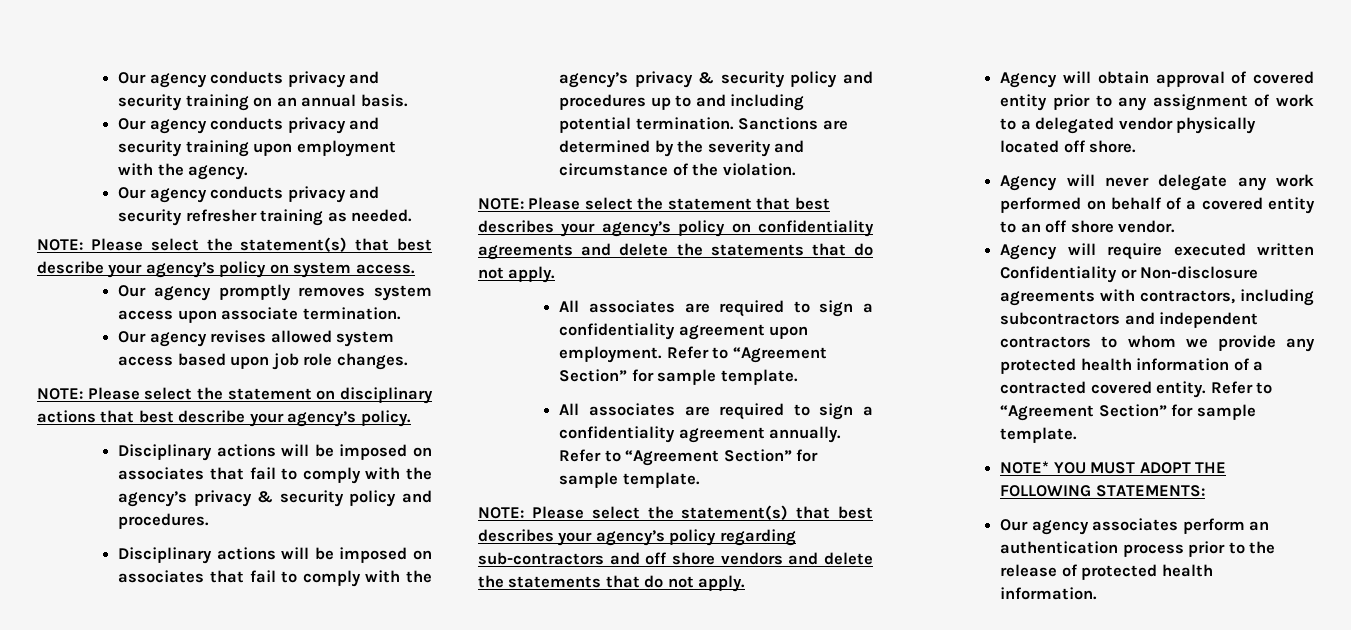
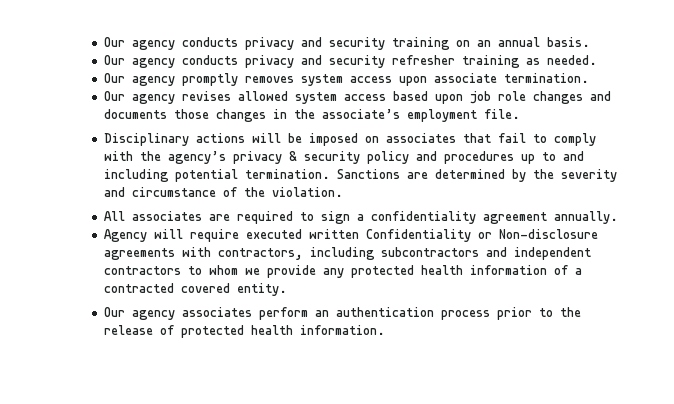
[118,117,380,134] [118,140,396,157] [118,163,249,180] // Our agency conducts privacy and security training upon employment with the agency. -> (591, 42) none
[37,237,432,252] [37,261,415,278] // NOTE: Please select the statement(s) that best describe your agency’s policy on system access. -> (598, 60) none
[336,353,408,370] [37,387,433,404] [37,410,411,427] [118,444,432,461] [118,467,433,484] [118,490,432,507] [118,513,210,529] changes. // NOTE: Please select the statement on disciplinary actions that best describe your agency’s policy. // Disciplinary actions will be imposed on associates that fail to comply with the agency’s privacy & security policy and procedures. -> [533,91,612,104] [104,109,521,122] changes and documents those changes in the associate’s employment file.
[478,197,830,210] [478,220,874,237] [478,243,873,260] [478,266,556,283] [559,300,873,317] [559,323,809,340] [559,346,827,363] [559,369,798,385] // NOTE: Please select the statement that best describes your agency’s policy on confidentiality agreements and delete the statements that do not apply. // All associates are required to sign a confidentiality agreement upon employment. Refer to “Agreement Section” for sample template. -> (344, 192) none
[559,449,819,466] [559,472,700,488] [478,505,873,520] [478,529,796,546] [478,552,873,565] [478,575,746,592] [1000,71,1314,88] [1000,94,1314,111] [1000,117,1257,134] [1000,140,1137,153] [1000,174,1314,191] [1000,197,1315,214] [1000,220,1176,233] Refer to “Agreement Section” for sample template. // NOTE: Please select the statement(s) that best describes your agency’s policy regarding sub-contractors and off shore vendors and delete the statements that do not apply. // Agency will obtain approval of covered entity prior to any assignment of work to a delegated vendor physically located off shore. // Agency will never delegate any work performed on behalf of a covered entity to an off shore vendor. -> (619, 217) none
[1210,381,1273,394] [1000,404,1256,421] [1000,427,1078,443] [1000,461,1227,474] [1000,485,1205,497] Refer to “Agreement Section” for sample template. // NOTE* YOU MUST ADOPT THE FOLLOWING STATEMENTS: -> (288, 289) none

